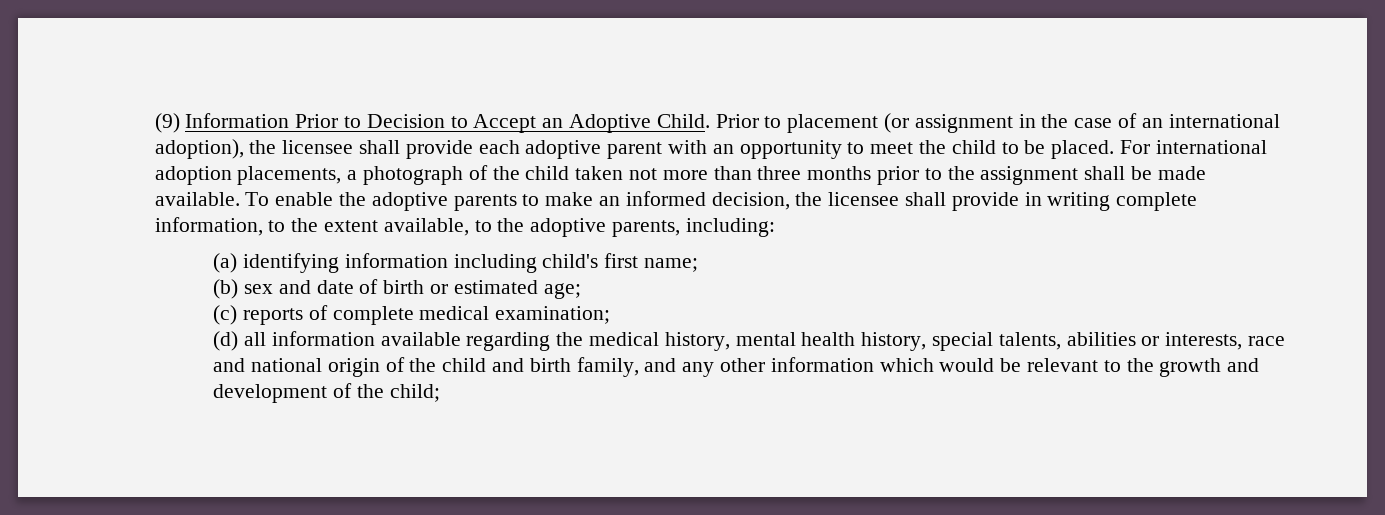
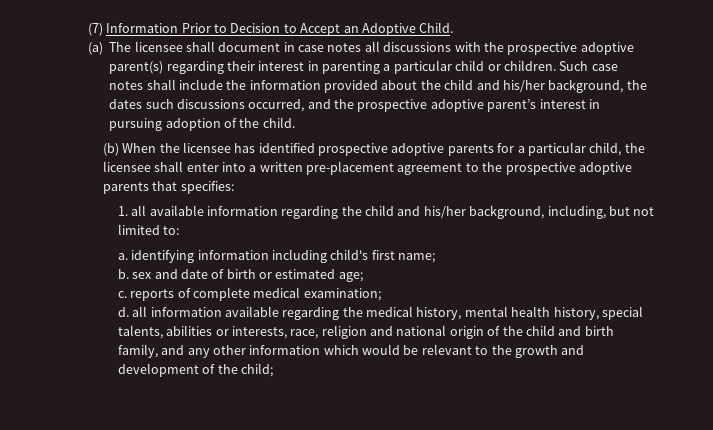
[154,113,180,133] (9) -> [87,23,103,36] (7)
[715,113,1280,133] [154,139,1267,159] [154,165,1206,185] [154,191,1198,211] [154,217,775,237] [213,253,238,273] Prior to placement (or assignment in the case of an international adoption), the licensee shall provide each adoptive parent with an opportunity to meet the child to be placed. For international adoption placements, a photograph of the child taken not more than three months prior to the assignment shall be made available. To enable the adoptive parents to make an informed decision, the licensee shall provide in writing complete information, to the extent available, to the adoptive parents, including: // (a) -> [87,41,634,55] [109,60,618,74] [109,79,647,93] [109,99,600,112] [109,117,295,131] [102,142,645,156] [102,161,632,175] [102,181,234,194] [117,205,655,219] [117,224,180,235] [117,253,128,260] // (a) The licensee shall document in case notes all discussions with the prospective adoptive parent(s) regarding their interest in parenting a particular child or children. Such case notes shall include the information provided about the child and his/her background, the dates such discussions occurred, and the prospective adoptive parent’s interest in pursuing adoption of the child. // (b) When the licensee has identified prospective adoptive parents for a particular child, the licensee shall enter into a written pre-placement agreement to the prospective adoptive parents that specifies: // 1. all available information regarding the child and his/her background, including, but not limited to: // a.
[213,279,239,299] (b) -> [117,269,129,279] b.
[213,305,238,325] (c) -> [117,291,127,298] c.
[213,331,239,351] (d) -> [117,307,129,317] d.
[1247,336,1285,346] race -> [290,325,367,339] race, religion

